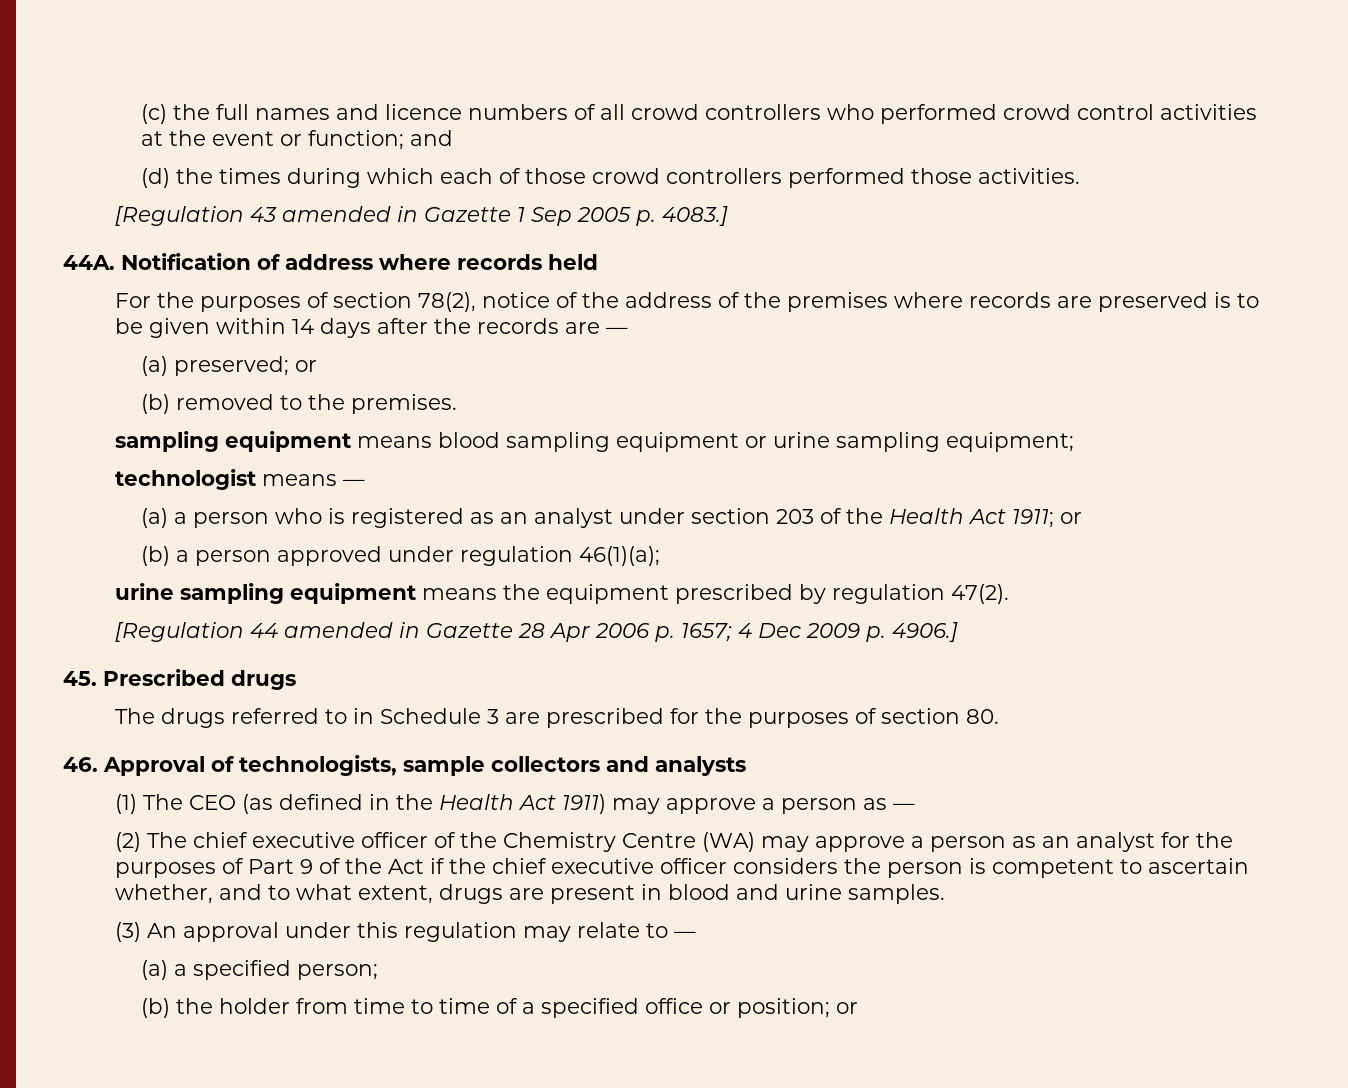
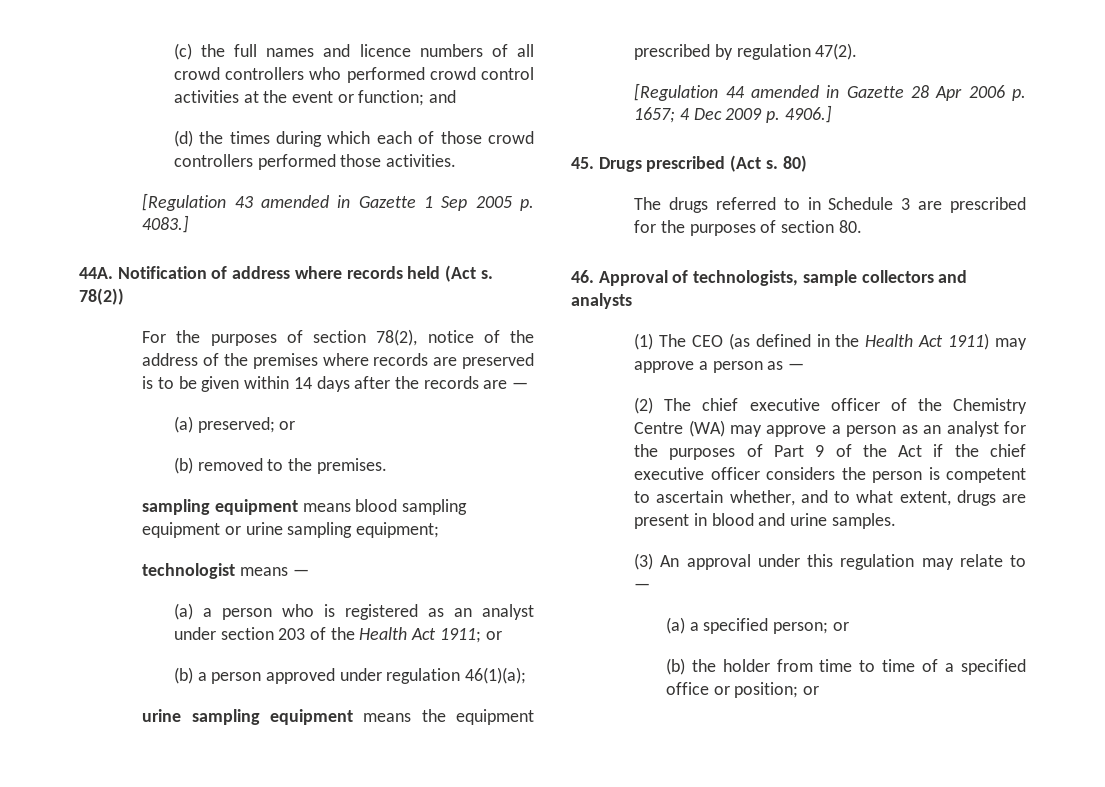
(598, 262) none -> [445,265,493,282] [79,288,124,305] (Act s. 78(2))
[103,669,296,690] Prescribed drugs -> [598,155,807,172] Drugs prescribed (Act s. 80)
(379, 972) none -> [832,622,849,631] or

